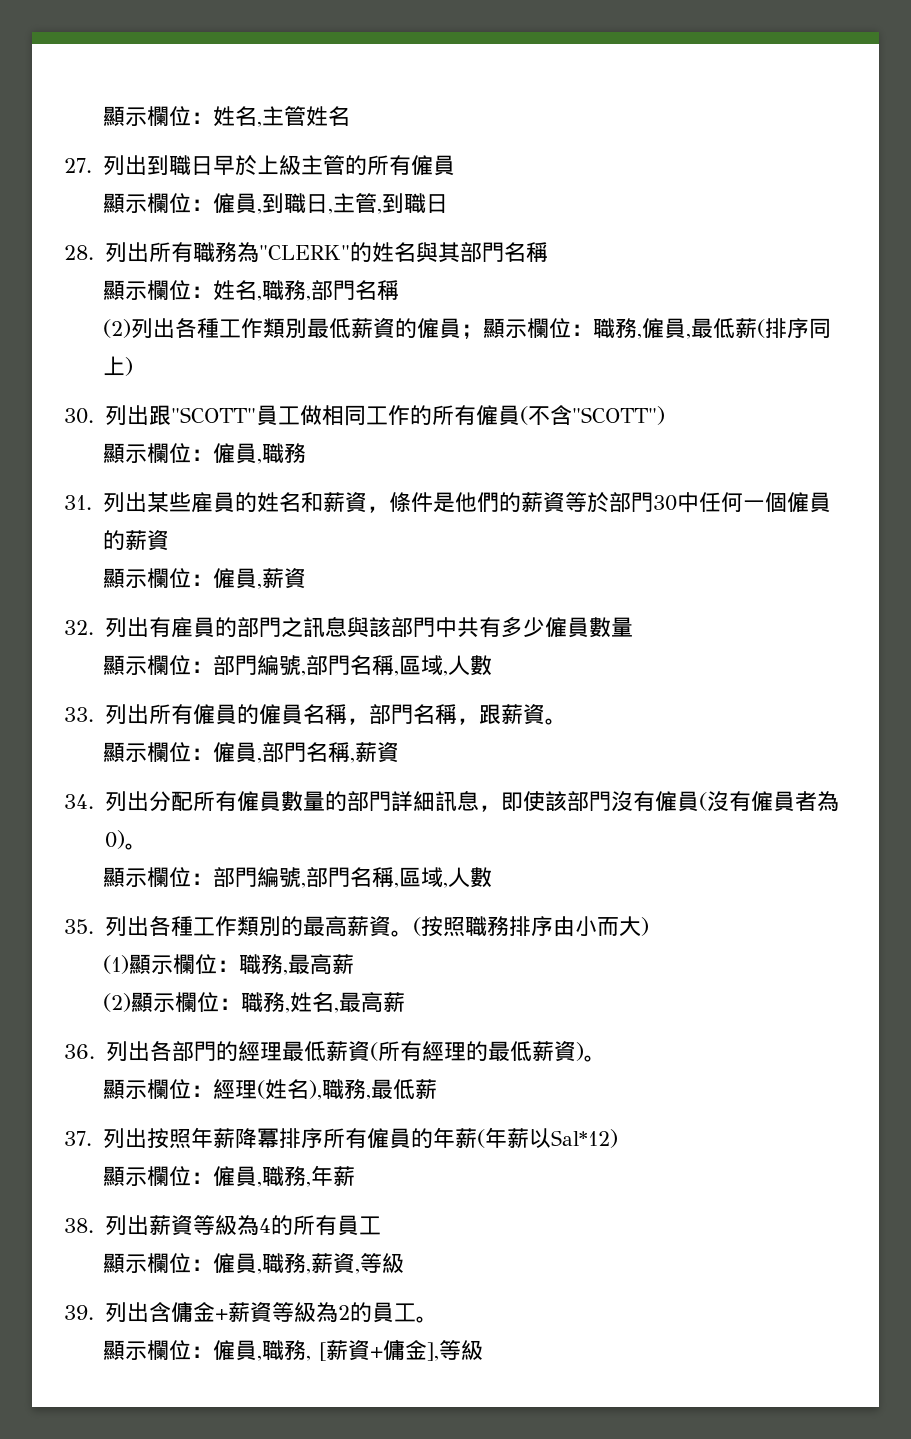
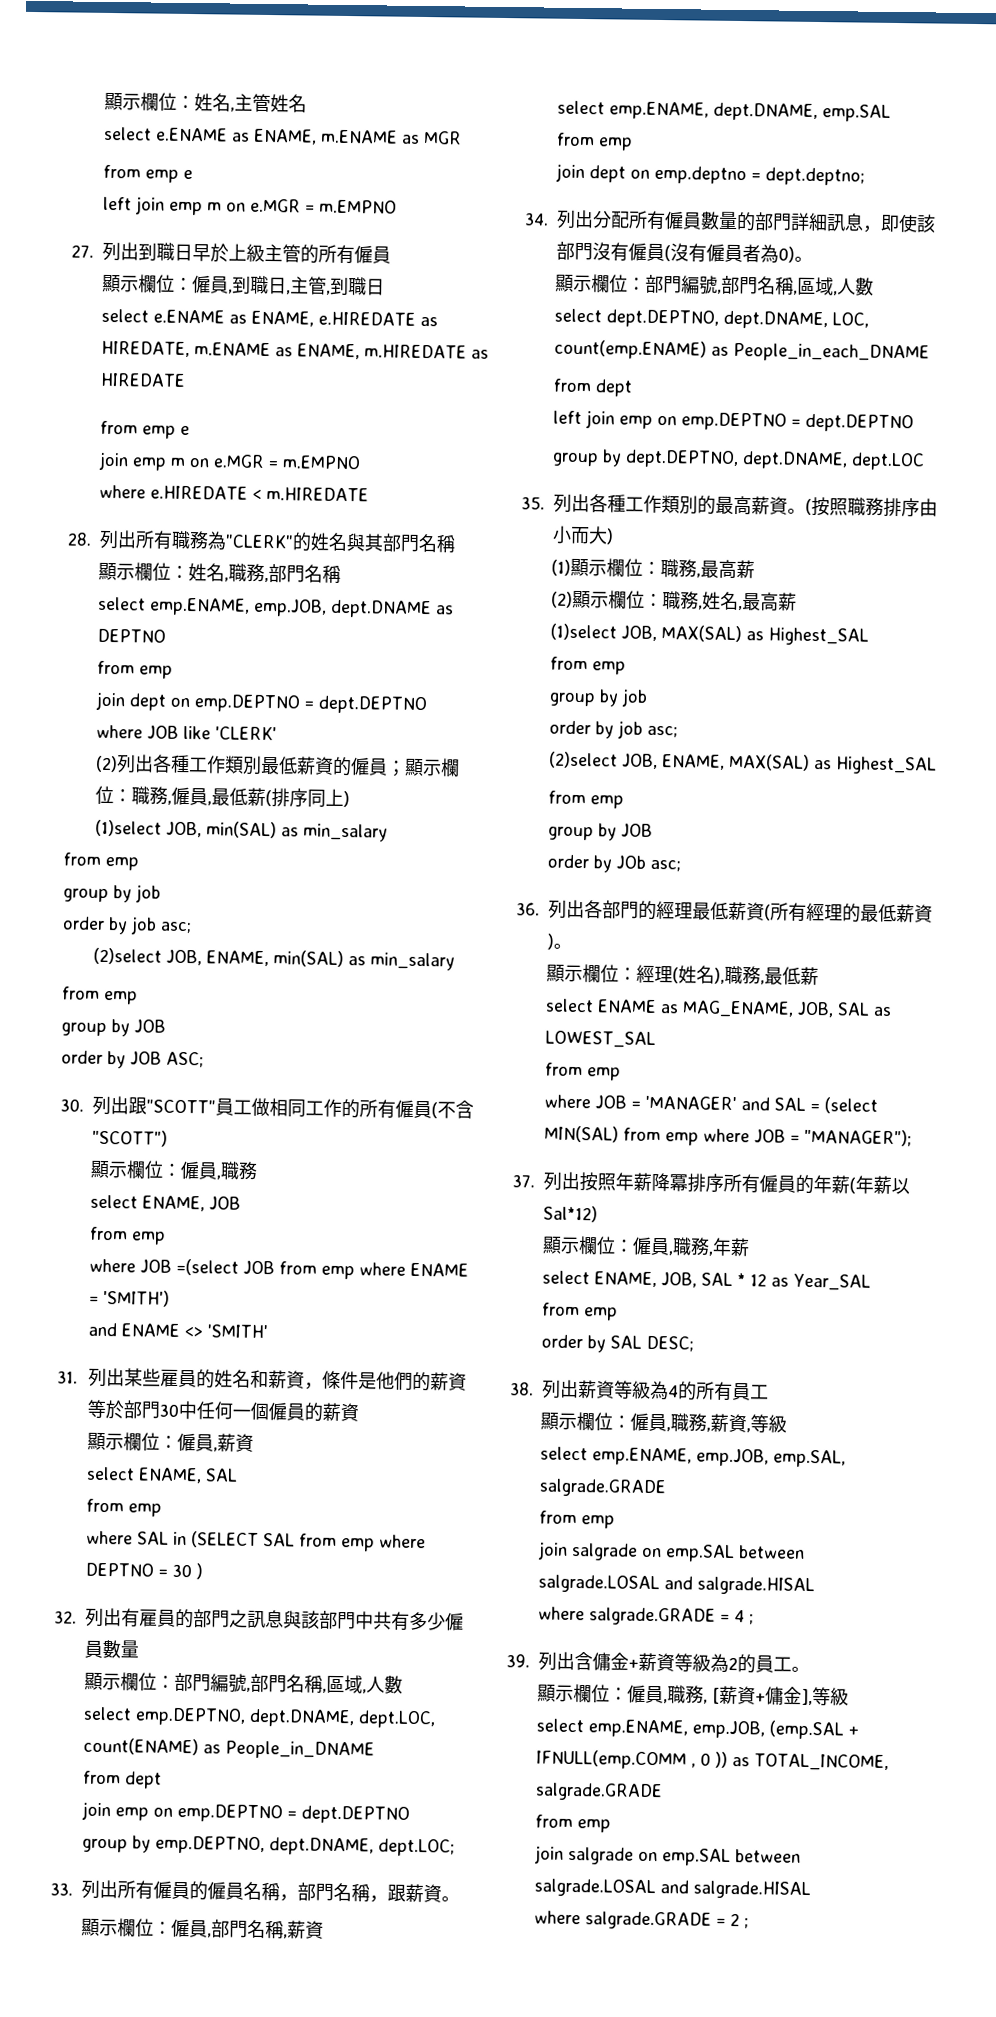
(351, 116) none -> [103,126,462,145] [102,164,193,183] [102,196,397,216] // select e.ENAME as ENAME, m.ENAME as MGR // from emp e // left join emp m on e.MGR = m.EMPNO
(449, 203) none -> [100,308,438,327] [100,340,489,360] [99,372,186,387] [99,420,190,439] [97,451,361,471] [98,484,369,502] // select e.ENAME as ENAME, e.HIREDATE as HIREDATE, m.ENAME as ENAME, m.HIREDATE as HIREDATE // from emp e // join emp m on e.MGR = m.EMPNO // where e.HIREDATE < m.HIREDATE
(400, 290) none -> [97,596,454,619] [96,628,166,643] [96,660,173,679] [94,691,427,715] [95,724,277,741] // select emp.ENAME, emp.JOB, dept.DNAME as DEPTNO // from emp // join dept on emp.DEPTNO = dept.DEPTNO // where JOB like 'CLERK'
(134, 366) none -> [94,819,388,842] [63,852,139,871] [63,884,161,903] [62,916,192,935] [92,947,455,971] [62,986,138,1005] [61,1019,166,1037] [61,1050,204,1069] // (1)select JOB, min(SAL) as min_salary // from emp // group by job // order by job asc; // (2)select JOB, ENAME, min(SAL) as min_salary // from emp // group by JOB // order by JOB ASC;
(307, 453) none -> [89,1194,241,1212] [89,1226,166,1245] [88,1258,469,1280] [88,1289,170,1307] [87,1322,268,1339] // select ENAME, JOB // from emp // where JOB =(select JOB from emp where ENAME = 'SMITH') // and ENAME <> 'SMITH'
(307, 578) none -> [85,1466,238,1484] [85,1498,162,1517] [85,1530,426,1552] [84,1562,203,1580] // select ENAME, SAL // from emp // where SAL in (SELECT SAL from emp where DEPTNO = 30 )
(493, 665) none -> [82,1706,436,1729] [82,1737,375,1760] [82,1770,162,1789] [80,1801,410,1824] [81,1835,455,1857] // select emp.DEPTNO, dept.DNAME, dept.LOC, count(ENAME) as People_in_DNAME // from dept // join emp on emp.DEPTNO = dept.DEPTNO // group by emp.DEPTNO, dept.DNAME, dept.LOC;
(400, 752) none -> [556,100,891,122] [555,132,633,151] [554,163,865,186] // select emp.ENAME, dept.DNAME, emp.SAL // from emp // join dept on emp.deptno = dept.deptno;
(493, 877) none -> [553,308,869,330] [553,339,930,363] [552,378,633,397] [552,410,914,433] [551,449,925,471] // select dept.DEPTNO, dept.DNAME, LOC, count(emp.ENAME) as People_in_each_DNAME // from dept // left join emp on emp.DEPTNO = dept.DEPTNO // group by dept.DEPTNO, dept.DNAME, dept.LOC
(406, 1002) none -> [549,623,869,646] [549,656,626,675] [548,688,648,707] [548,720,678,739] [548,751,937,775] [547,790,624,809] [547,823,653,841] [546,854,681,873] // (1)select JOB, MAX(SAL) as Highest_SAL // from emp // group by job // order by job asc; // (2)select JOB, ENAME, MAX(SAL) as Highest_SAL // from emp // group by JOB // order by JOb asc;
(438, 1089) none -> [544,998,892,1018] [544,1030,656,1049] [544,1062,621,1081] [543,1094,878,1114] [543,1125,912,1147] // select ENAME as MAG_ENAME, JOB, SAL as LOWEST_SAL // from emp // where JOB = 'MANAGER' and SAL = (select MIN(SAL) from emp where JOB = "MANAGER");
(356, 1176) none -> [541,1270,871,1291] [541,1302,618,1321] [540,1334,694,1353] // select ENAME, JOB, SAL * 12 as Year_SAL // from emp // order by SAL DESC;
(405, 1263) none -> [539,1446,846,1468] [538,1478,667,1498] [538,1510,615,1529] [536,1541,805,1563] [537,1574,815,1596] [537,1606,754,1626] // select emp.ENAME, emp.JOB, emp.SAL, salgrade.GRADE // from emp // join salgrade on emp.SAL between salgrade.LOSAL and salgrade.HISAL // where salgrade.GRADE = 4 ;
(484, 1350) none -> [535,1718,859,1740] [535,1749,889,1772] [534,1782,663,1802] [534,1814,611,1833] [533,1845,801,1867] [533,1878,811,1900] [533,1910,749,1930] // select emp.ENAME, emp.JOB, (emp.SAL + IFNULL(emp.COMM , 0 )) as TOTAL_INCOME, salgrade.GRADE // from emp // join salgrade on emp.SAL between salgrade.LOSAL and salgrade.HISAL // where salgrade.GRADE = 2 ;

